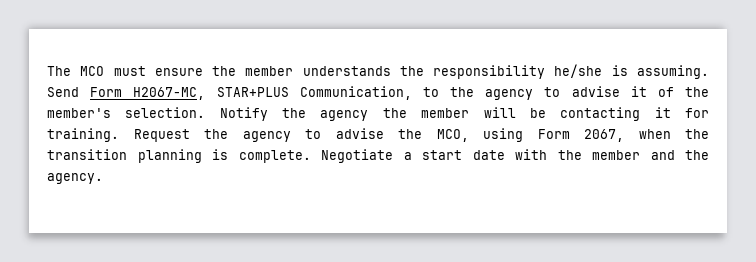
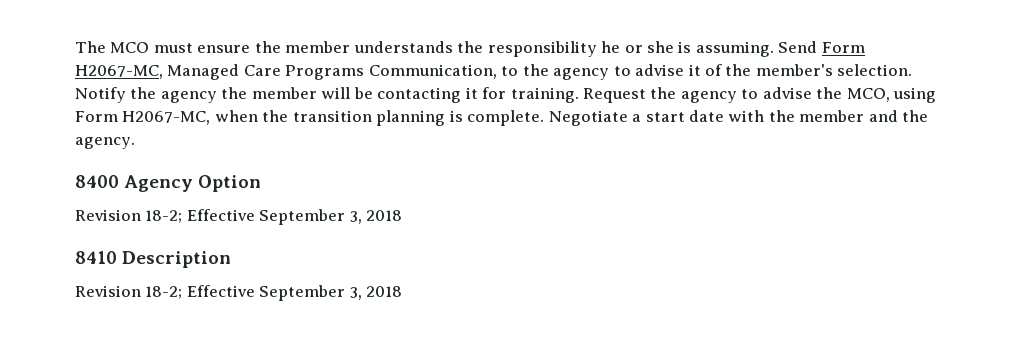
[554,64,603,78] he/she -> [601,41,675,53] he or she
[216,87,289,97] STAR+PLUS -> [167,64,365,80] Managed Care Programs
[584,129,624,142] 2067, -> [122,111,211,125] H2067-MC,
(103, 178) none -> [75,175,262,192] [75,209,403,225] [75,251,232,268] [75,285,403,301] // 8400 Agency Option // Revision 18-2; Effective September 3, 2018 // 8410 Description // Revision 18-2; Effective September 3, 2018

